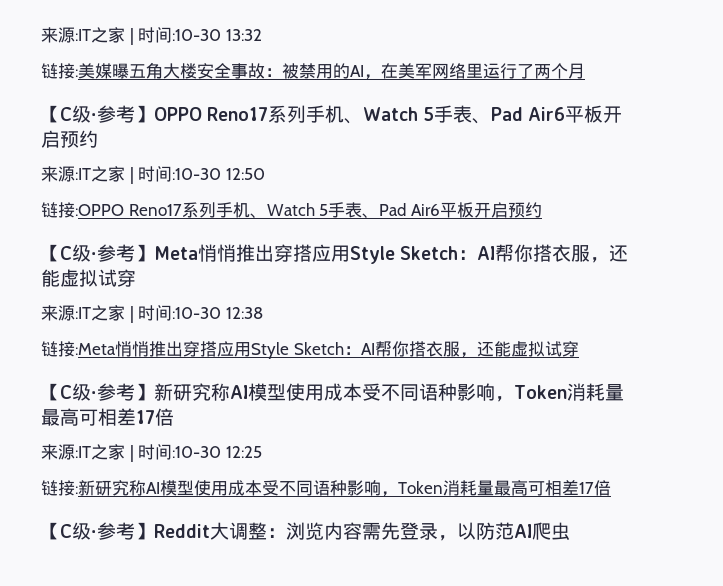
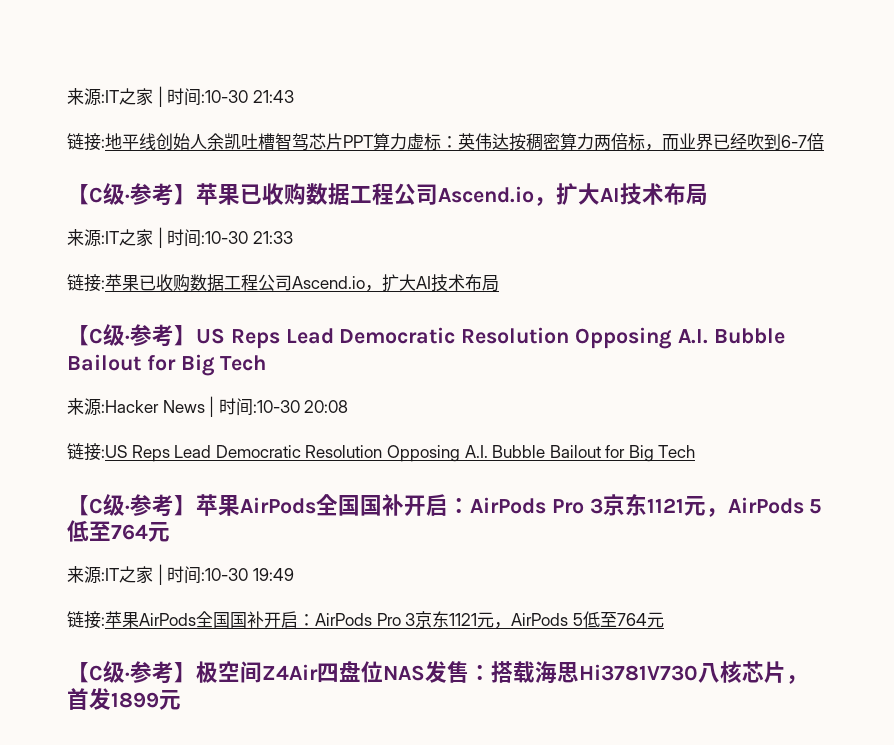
[41,27,262,45] [41,62,585,80] [41,105,623,124] [41,130,98,148] [41,166,265,184] [41,202,542,218] [41,244,629,264] [41,269,136,287] [41,305,263,323] [41,341,579,359] [41,383,624,402] [41,408,174,426] [41,444,262,462] [41,480,611,497] [41,522,570,541] 来源:IT之家 | 时间:10-30 13:32 // 链接:美媒曝五角大楼安全事故：被禁用的AI，在美军网络里运行了两个月 // 【C级·参考】OPPO Reno17系列手机、Watch 5手表、Pad Air6平板开启预约 // 来源:IT之家 | 时间:10-30 12:50 // 链接:OPPO Reno17系列手机、Watch 5手表、Pad Air6平板开启预约 // 【C级·参考】Meta悄悄推出穿搭应用Style Sketch：AI帮你搭衣服，还能虚拟试穿 // 来源:IT之家 | 时间:10-30 12:38 // 链接:Meta悄悄推出穿搭应用Style Sketch：AI帮你搭衣服，还能虚拟试穿 // 【C级·参考】新研究称AI模型使用成本受不同语种影响，Token消耗量最高可相差17倍 // 来源:IT之家 | 时间:10-30 12:25 // 链接:新研究称AI模型使用成本受不同语种影响，Token消耗量最高可相差17倍 // 【C级·参考】Reddit大调整：浏览内容需先登录，以防范AI爬虫 -> [67,86,294,107] [67,133,824,151] [67,183,708,206] [67,227,293,248] [67,274,499,292] [67,324,785,349] [67,354,267,376] [67,396,349,417] [67,443,696,462] [67,493,823,517] [67,520,170,542] [67,564,294,585] [67,611,664,629] [67,661,808,684] [67,688,181,710] 来源:IT之家 | 时间:10-30 21:43 // 链接:地平线创始人余凯吐槽智驾芯片PPT算力虚标：英伟达按稠密算力两倍标，而业界已经吹到6-7倍 // 【C级·参考】苹果已收购数据工程公司Ascend.io，扩大AI技术布局 // 来源:IT之家 | 时间:10-30 21:33 // 链接:苹果已收购数据工程公司Ascend.io，扩大AI技术布局 // 【C级·参考】US Reps Lead Democratic Resolution Opposing A.I. Bubble Bailout for Big Tech // 来源:Hacker News | 时间:10-30 20:08 // 链接:US Reps Lead Democratic Resolution Opposing A.I. Bubble Bailout for Big Tech // 【C级·参考】苹果AirPods全国国补开启：AirPods Pro 3京东1121元，AirPods 5低至764元 // 来源:IT之家 | 时间:10-30 19:49 // 链接:苹果AirPods全国国补开启：AirPods Pro 3京东1121元，AirPods 5低至764元 // 【C级·参考】极空间Z4Air四盘位NAS发售：搭载海思Hi3781V730八核芯片，首发1899元

